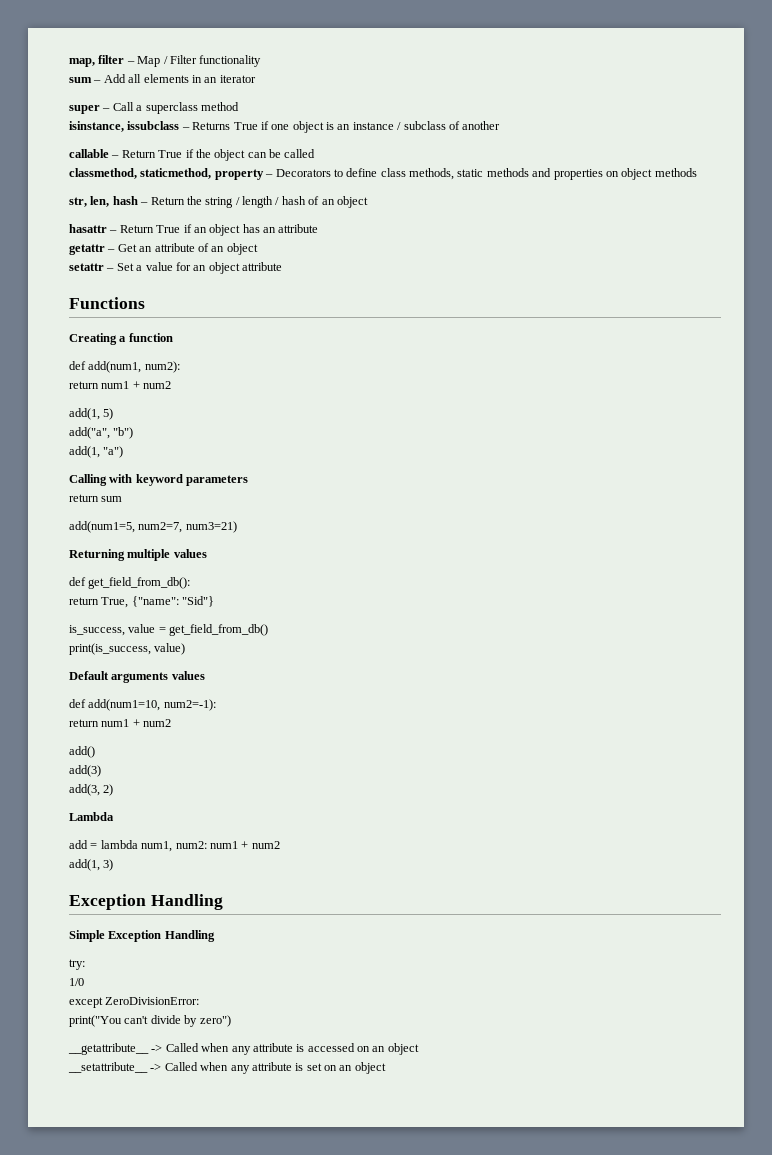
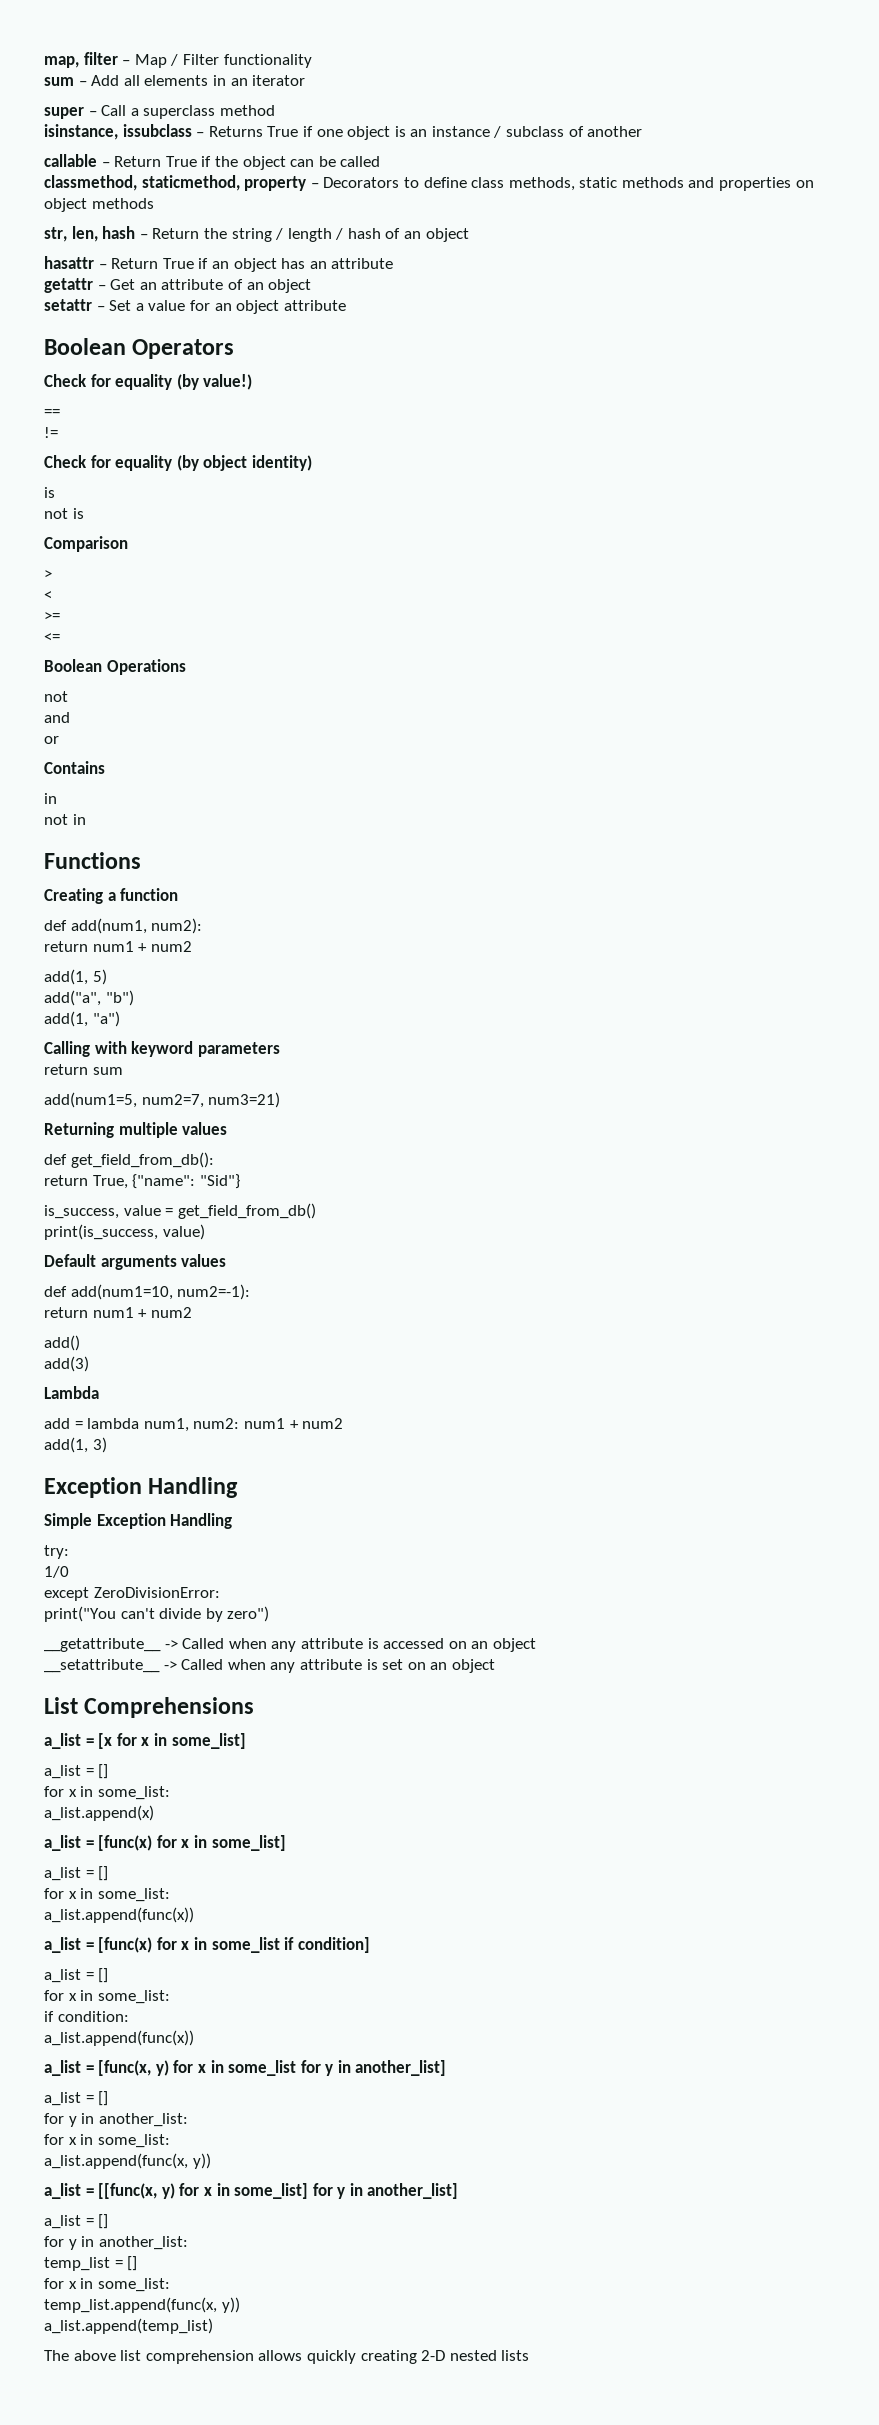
(282, 266) none -> [44,338,235,359] [44,374,253,390] [44,409,60,417] [44,427,58,438] [44,455,312,471] [44,487,55,498] [44,508,84,519] [44,536,128,552] [44,570,52,579] [44,591,52,600] [44,612,60,621] [44,633,60,642] [44,659,186,675] [44,691,68,702] [44,712,70,723] [44,736,59,744] [44,761,105,774] [44,793,57,804] [44,814,86,825] // Boolean Operators // Check for equality (by value!) // == // != // Check for equality (by object identity) // is // not is // Comparison // > // < // >= // <= // Boolean Operations // not // and // or // Contains // in // not in
[69,784,114,796] // add(3, 2) -> (89, 1364) none
(386, 1068) none -> [44,1697,255,1718] [44,1733,246,1749] [44,1764,109,1779] [44,1786,170,1800] [44,1805,154,1821] [44,1835,286,1851] [44,1866,109,1881] [44,1888,170,1902] [44,1907,194,1923] [44,1937,370,1953] [44,1968,109,1983] [44,1990,170,2004] [44,2011,129,2022] [44,2030,194,2046] [44,2060,447,2076] [44,2091,109,2106] [44,2113,188,2127] [44,2134,170,2148] [44,2153,211,2169] [44,2183,459,2199] [44,2214,109,2229] [44,2236,188,2250] [44,2256,138,2271] [44,2278,170,2292] [44,2297,240,2313] [44,2318,213,2334] [44,2350,530,2364] // List Comprehensions // a_list = [x for x in some_list] // a_list = [] // for x in some_list: // a_list.append(x) // a_list = [func(x) for x in some_list] // a_list = [] // for x in some_list: // a_list.append(func(x)) // a_list = [func(x) for x in some_list if condition] // a_list = [] // for x in some_list: // if condition: // a_list.append(func(x)) // a_list = [func(x, y) for x in some_list for y in another_list] // a_list = [] // for y in another_list: // for x in some_list: // a_list.append(func(x, y)) // a_list = [[func(x, y) for x in some_list] for y in another_list] // a_list = [] // for y in another_list: // temp_list = [] // for x in some_list: // temp_list.append(func(x, y)) // a_list.append(temp_list) // The above list comprehension allows quickly creating 2-D nested lists

